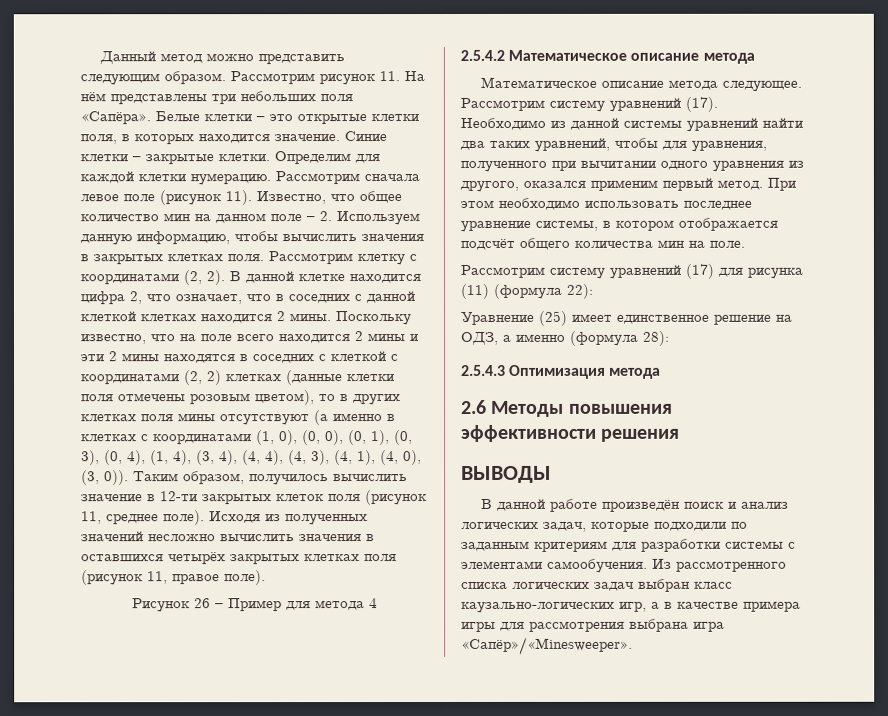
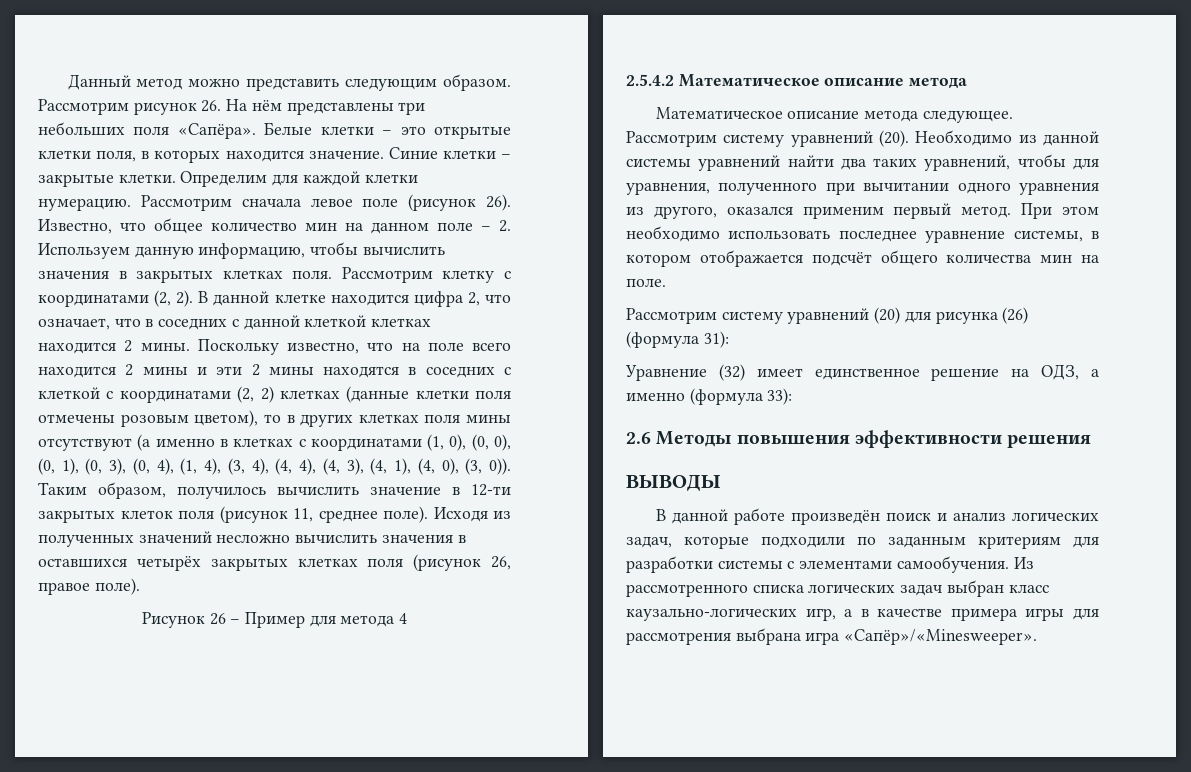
[379,71,400,82] 11. -> [201,100,222,112] 26.
[225,190,252,206] 11). -> [485,194,511,211] 26).
[147,571,168,585] 11, -> [490,556,511,570] 26,
[685,96,718,112] (17). -> [879,130,909,147] (20).
[685,263,714,279] (17) -> [874,307,901,324] (20)
[460,283,593,299] (11) (формула 22): -> [1002,307,1029,324] [626,331,729,348] (26) (формула 31):
[538,310,567,326] (25) -> [718,364,745,381] (32)
[642,330,669,346] [461,364,662,379] 28): // 2.5.4.3 Оптимизация метода -> [767,388,793,405] 33):

